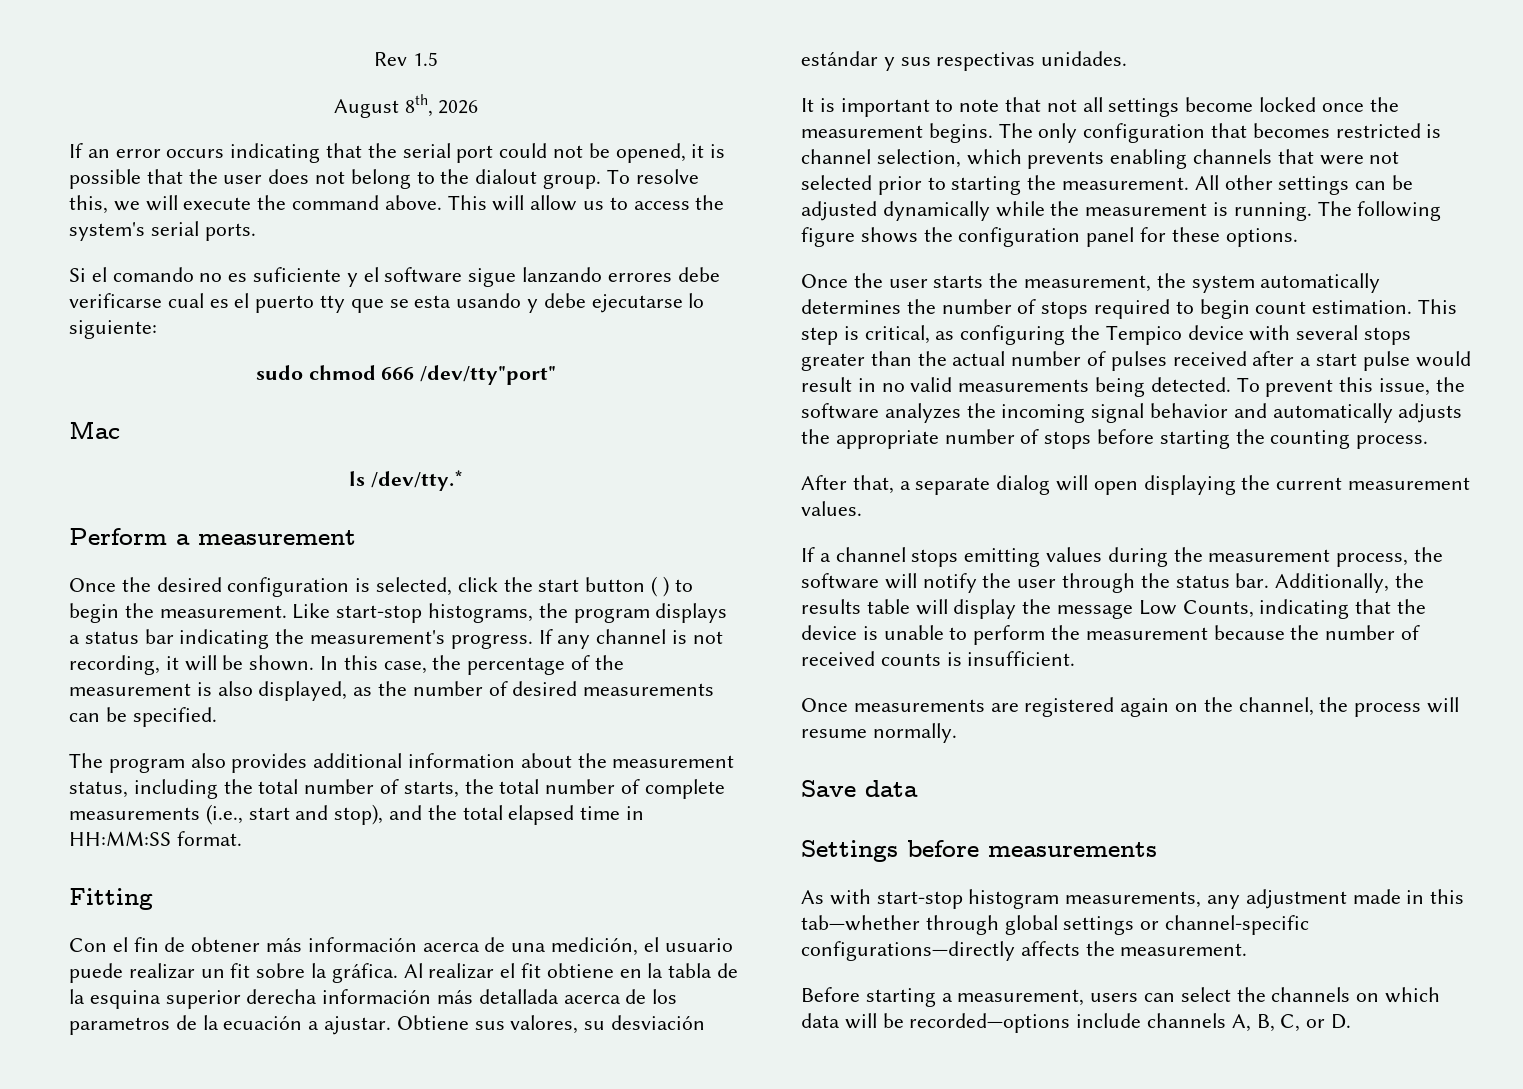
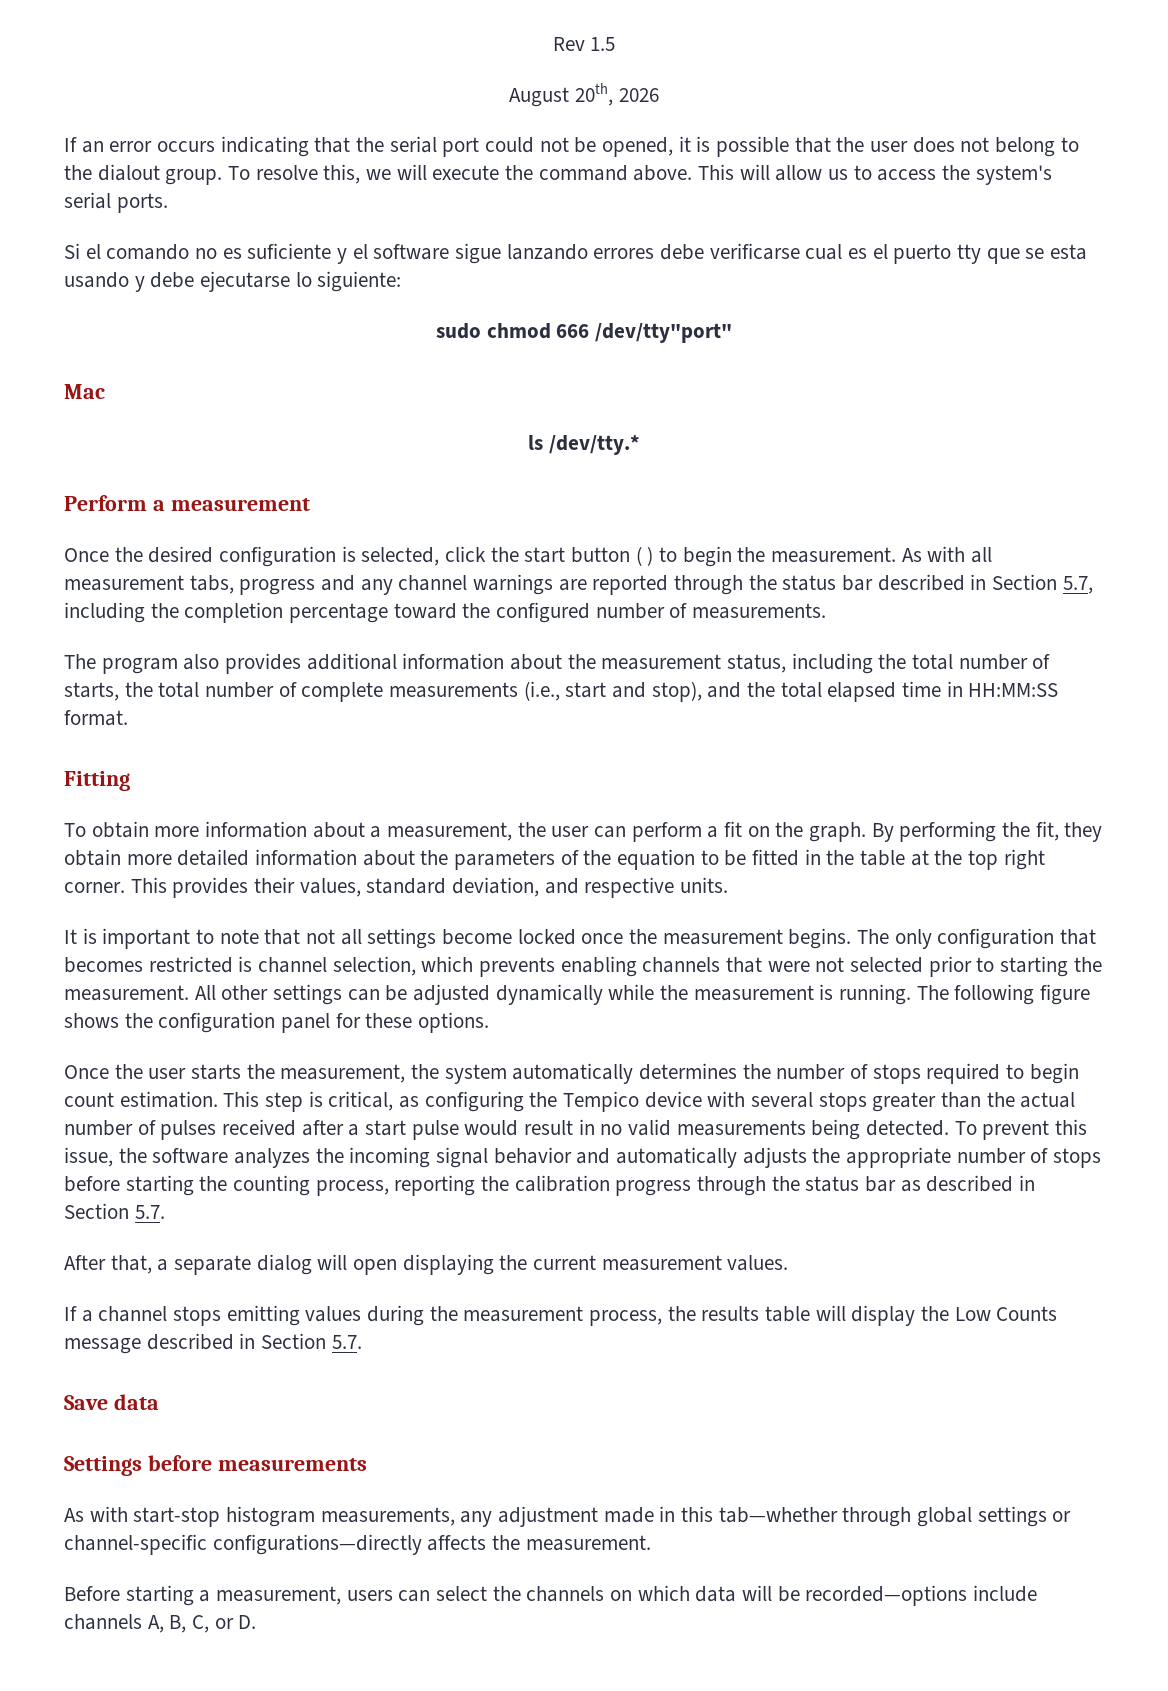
[404,94,433,117] 8th, -> [575,83,613,106] 20th,
[292,603,728,623] [69,629,723,649] [69,655,624,675] [69,681,715,701] [69,707,217,727] Like start-stop histograms, the program displays a status bar indicating the measurement's progress. If any channel is not recording, it will be shown. In this case, the percentage of the measurement is also displayed, as the number of desired measurements can be specified. -> [901,546,993,563] [64,574,1093,595] [64,602,827,623] As with all measurement tabs, progress and any channel warnings are reported through the status bar described in Section 5.7, including the completion percentage toward the configured number of measurements.
[69,937,733,956] [69,963,739,983] [69,989,678,1009] [69,1015,706,1035] [801,51,1128,71] Con el fin de obtener más información acerca de una medición, el usuario puede realizar un fit sobre la gráfica. Al realizar el fit obtiene en la tabla de la esquina superior derecha información más detallada acerca de los parametros de la ecuación a ajustar. Obtiene sus valores, su desviación estándar y sus respectivas unidades. -> [64,821,1103,842] [64,849,1045,870] [64,877,729,898] To obtain more information about a measurement, the user can perform a fit on the graph. By performing the fit, they obtain more detailed information about the parameters of the equation to be fitted in the table at the top right corner. This provides their values, standard deviation, and respective units.
[1356,435,1429,449] process. -> [315,1175,1036,1196] [64,1203,165,1219] process, reporting the calibration progress through the status bar as described in Section 5.7.
[801,573,1425,593] software will notify the user through the status bar. Additionally, the -> (696, 1313) none
[1057,599,1427,619] [801,625,1421,645] [801,651,1076,666] [801,697,1460,717] [801,723,957,743] message Low Counts, indicating that the device is unable to perform the measurement because the number of received counts is insufficient. // Once measurements are registered again on the channel, the process will resume normally. -> [954,1306,1058,1321] [64,1333,362,1354] Low Counts message described in Section 5.7.

